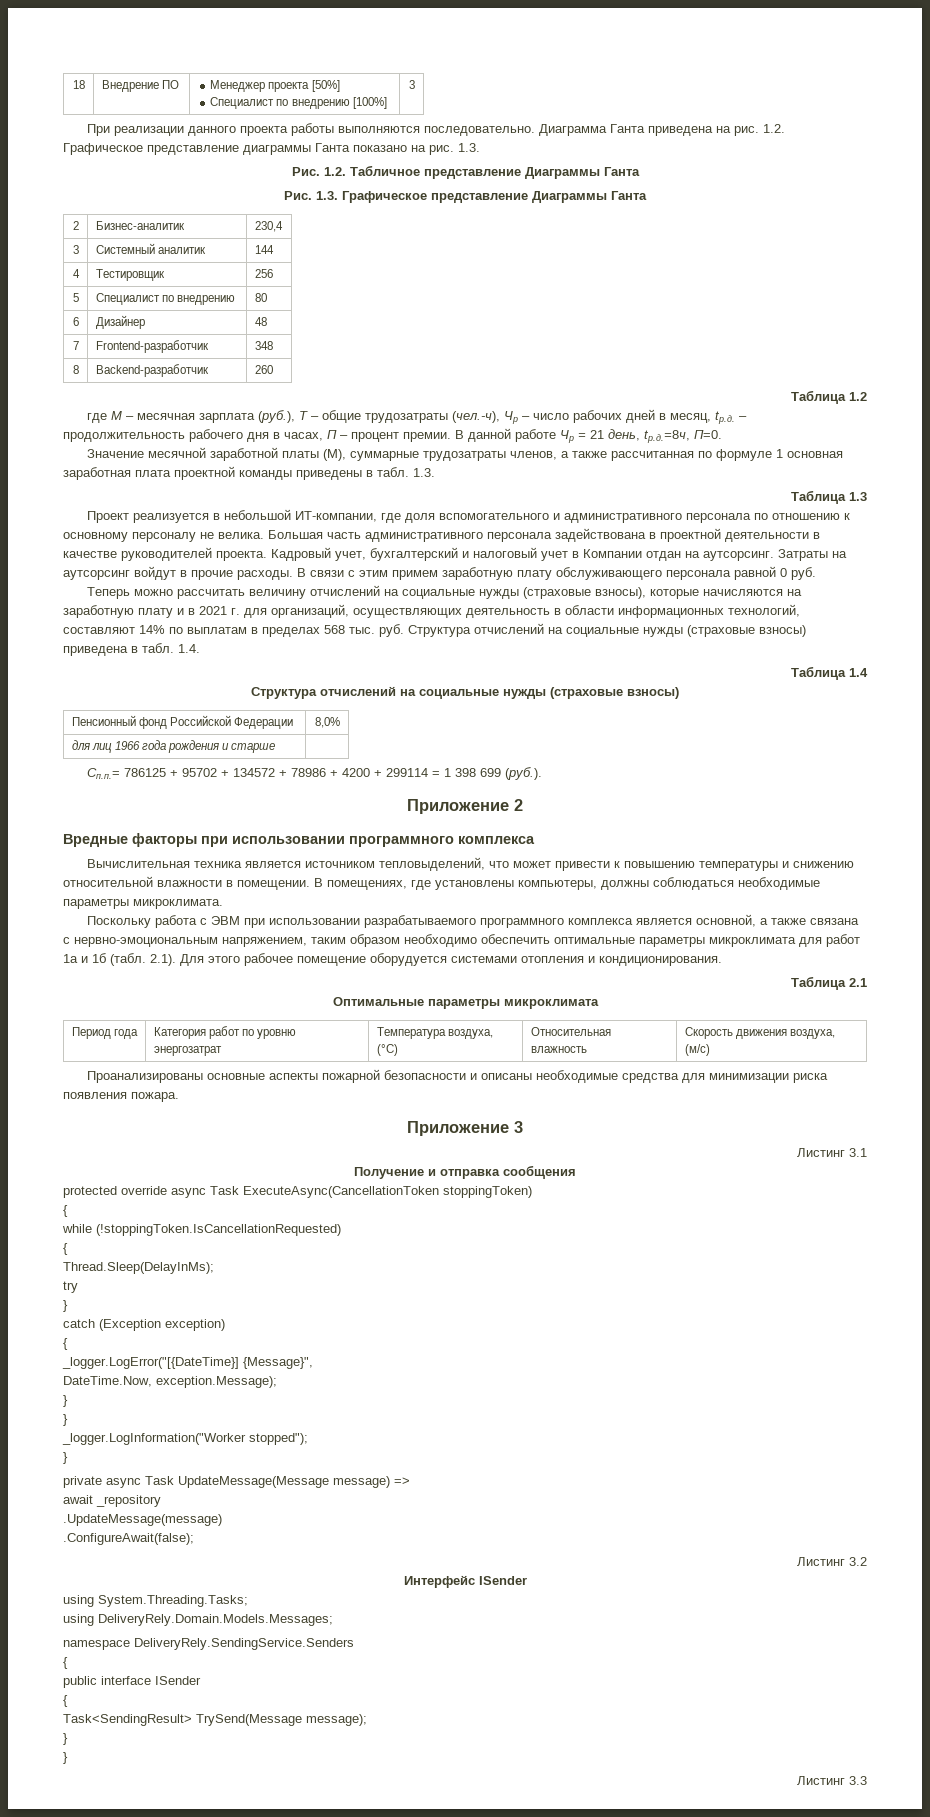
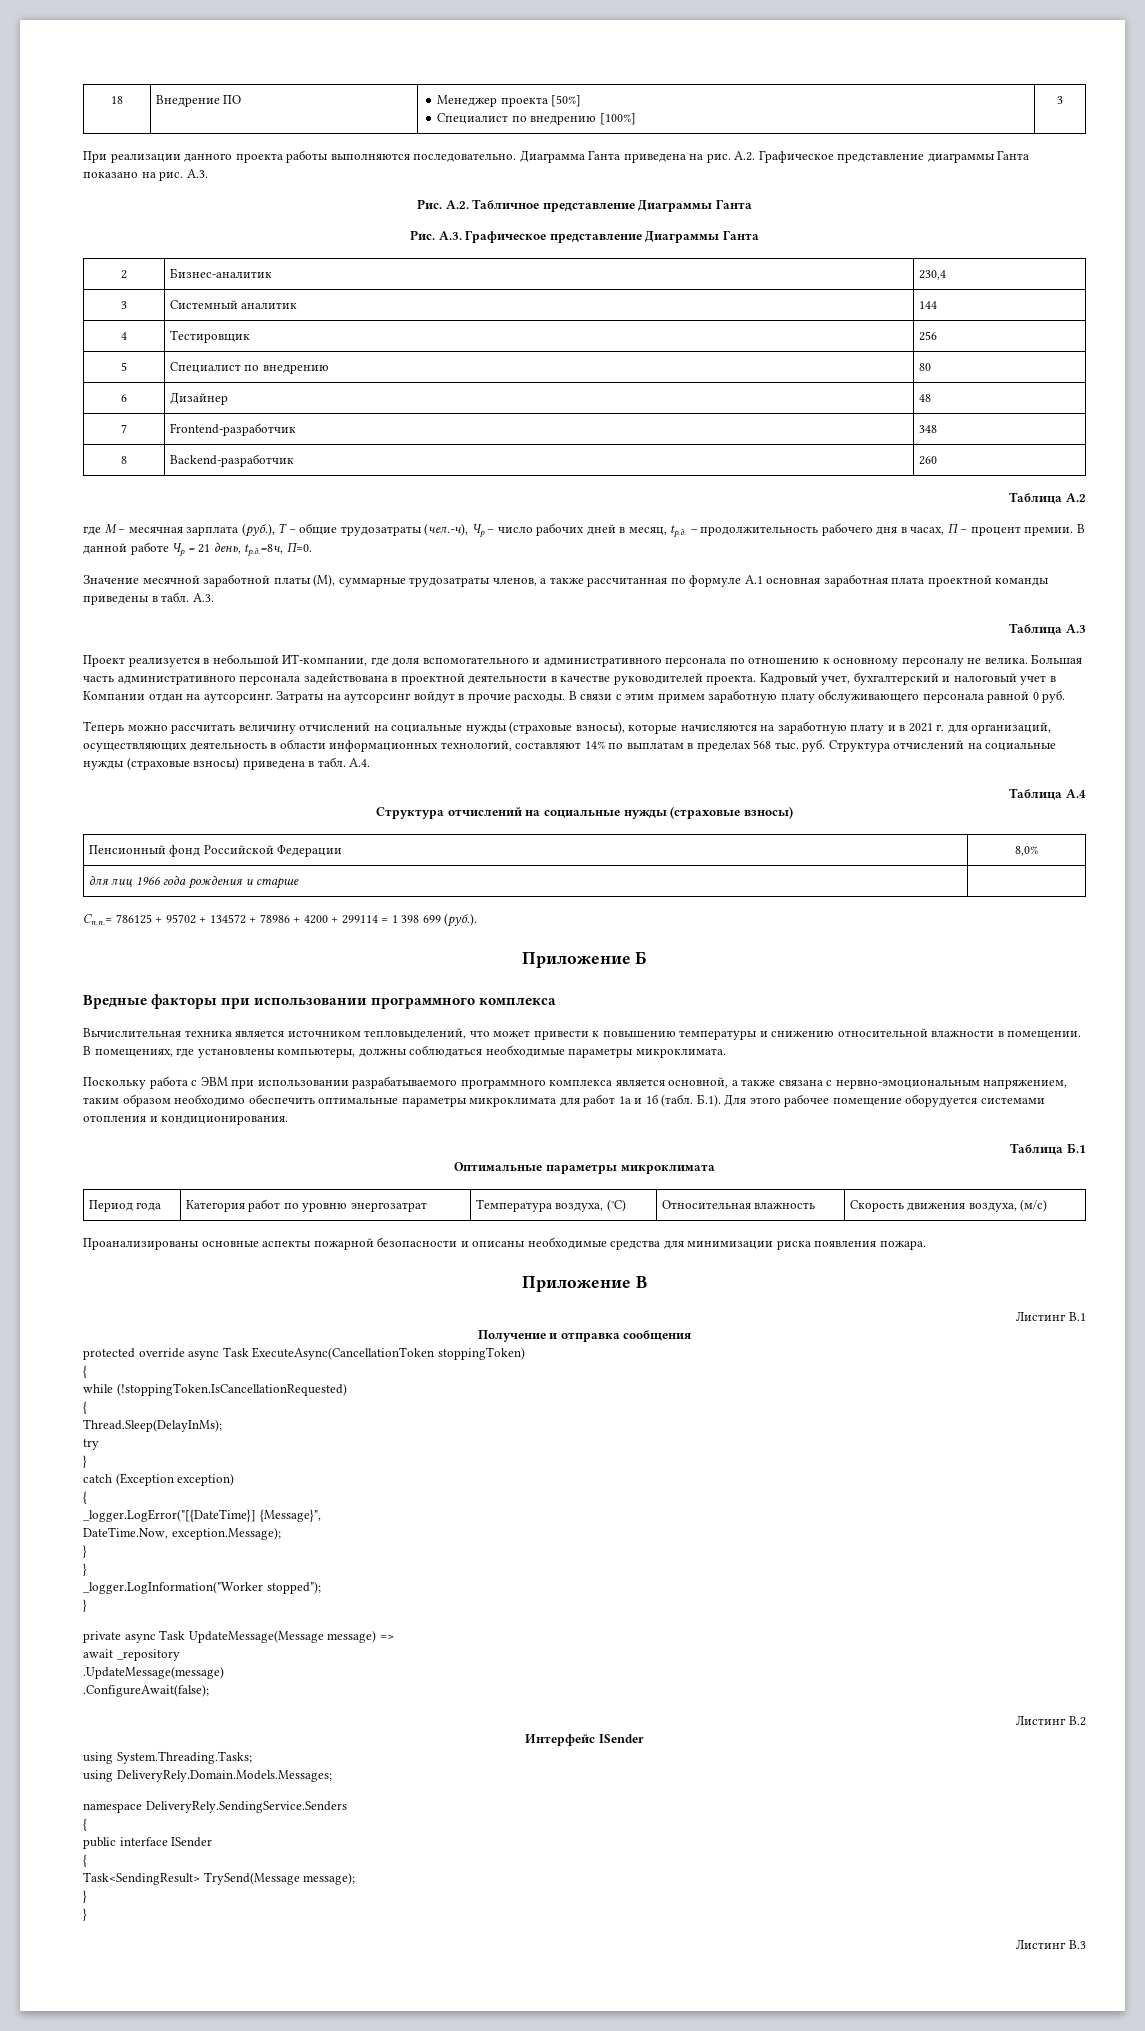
[763,124,786,133] 1.2. -> [734,151,756,161] А.2.
[458,143,480,152] [291,167,346,176] 1.3. // Рис. 1.2. -> [186,169,208,178] [417,199,469,209] А.3. // Рис. А.2.
[316,191,338,200] 1.3. -> [438,231,462,240] А.3.
[849,392,867,401] 1.2 -> [1066,493,1086,502] А.2
[776,449,784,458] 1 -> [744,575,763,584] А.1
[413,468,435,477] [791,490,867,504] 1.3. // Таблица 1.3 -> [192,593,214,602] [1009,623,1086,635] А.3. // Таблица А.3
[178,644,200,653] [791,666,868,680] 1.4. // Таблица 1.4 -> [349,758,371,767] [1009,788,1086,800] А.4. // Таблица А.4
[514,799,523,811] 2 -> [635,951,648,964] Б
[150,954,176,966] 2.1). -> [696,1094,721,1107] Б.1).
[849,978,867,987] 2.1 -> [1067,1143,1086,1153] Б.1
[514,1121,523,1133] [797,1148,867,1157] 3 // Листинг 3.1 -> [635,1276,647,1288] [1016,1311,1086,1321] В // Листинг В.1
[849,1557,867,1566] 3.2 -> [1069,1716,1086,1726] В.2
[849,1776,867,1785] 3.3 -> [1069,1940,1086,1949] В.3

